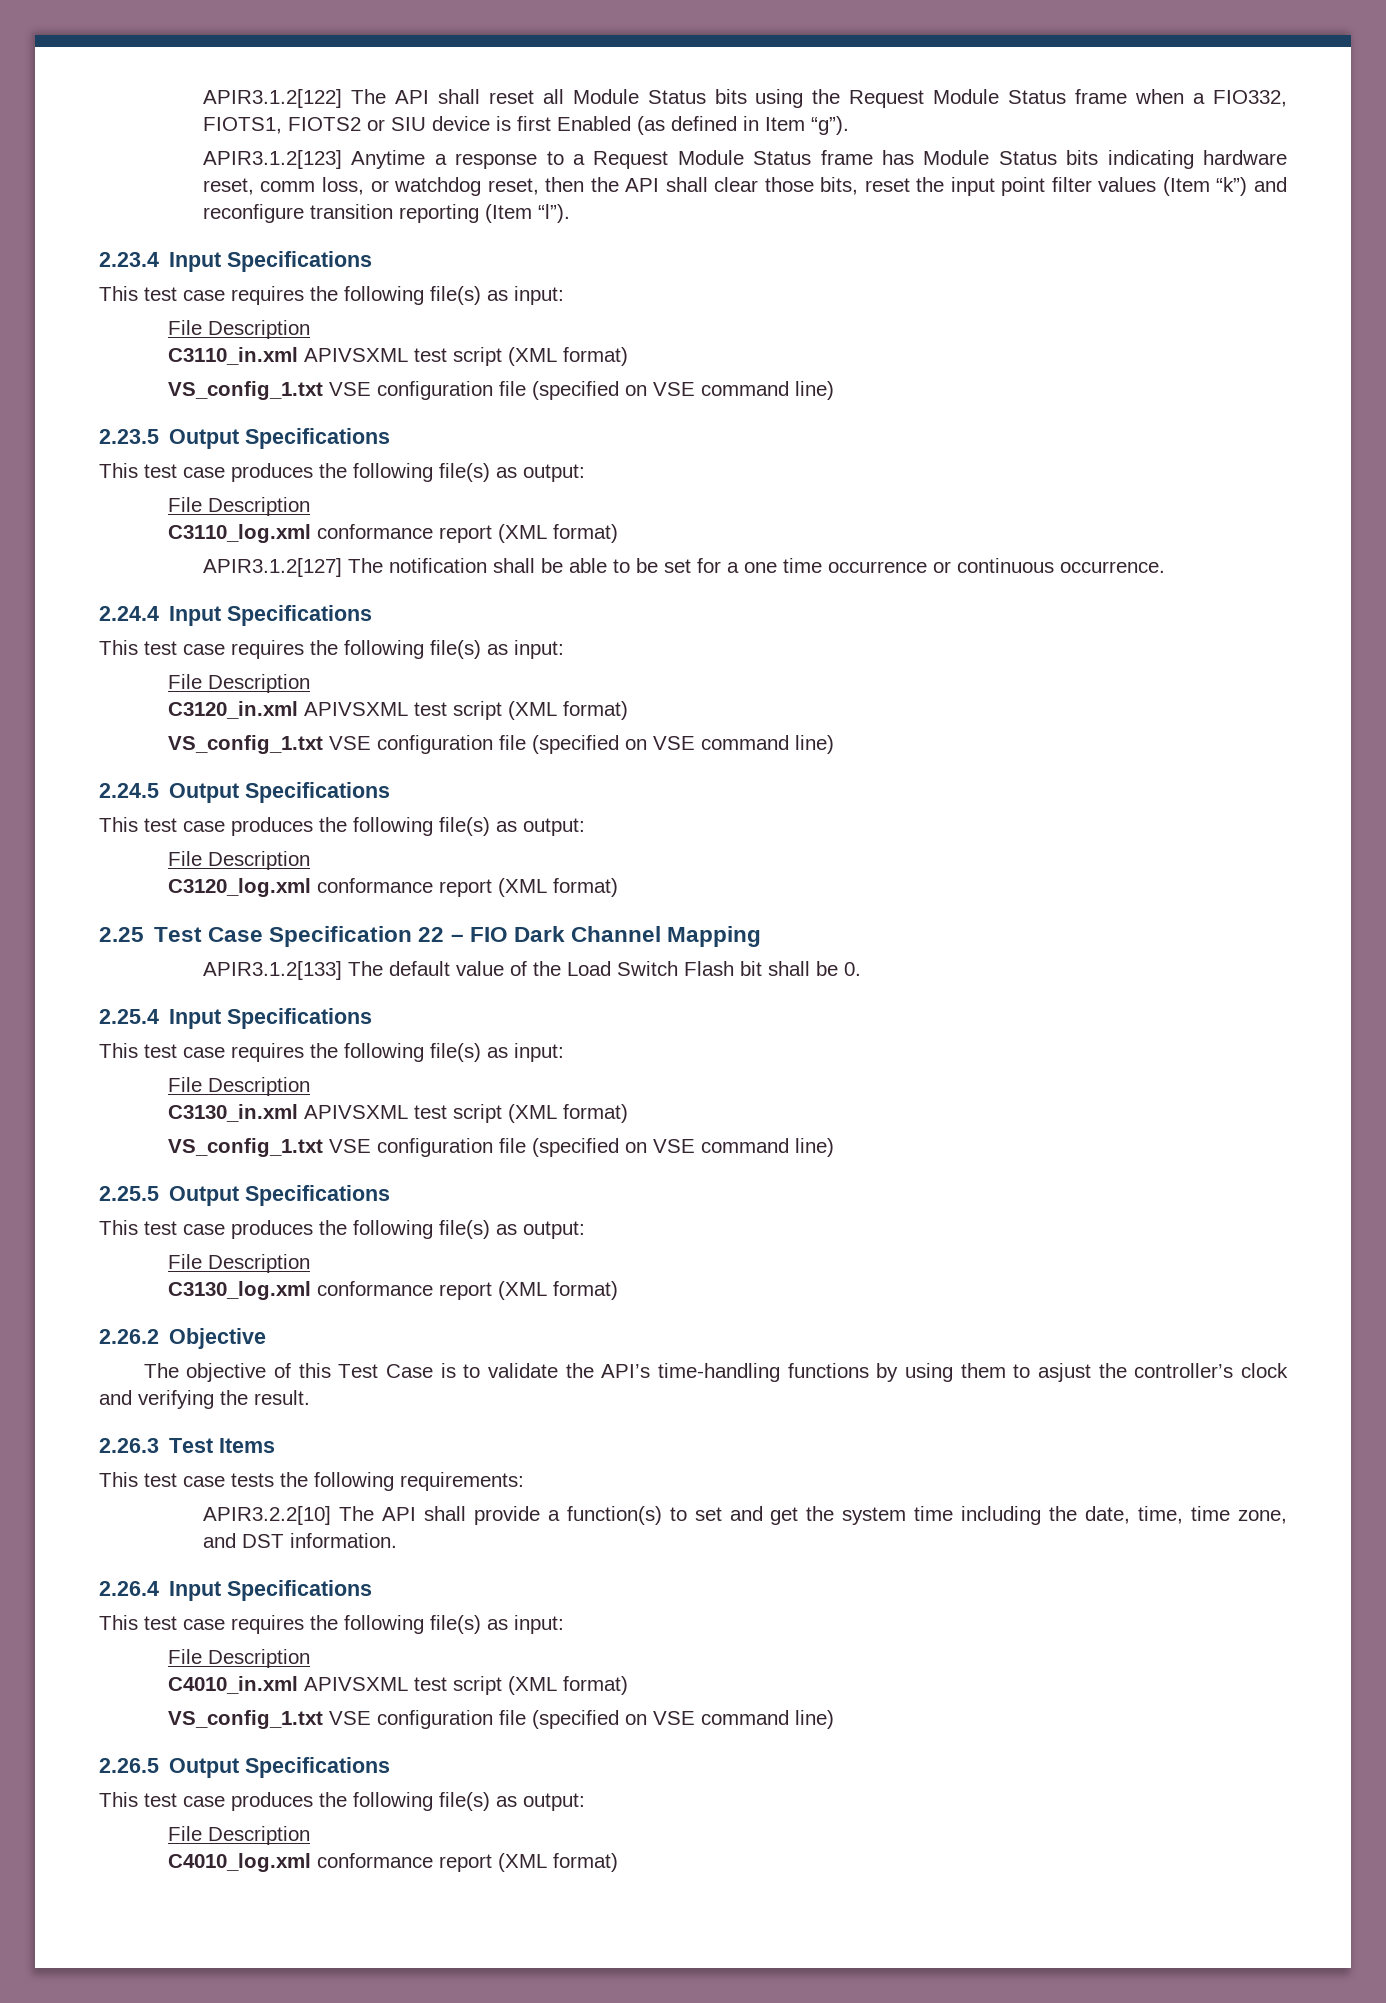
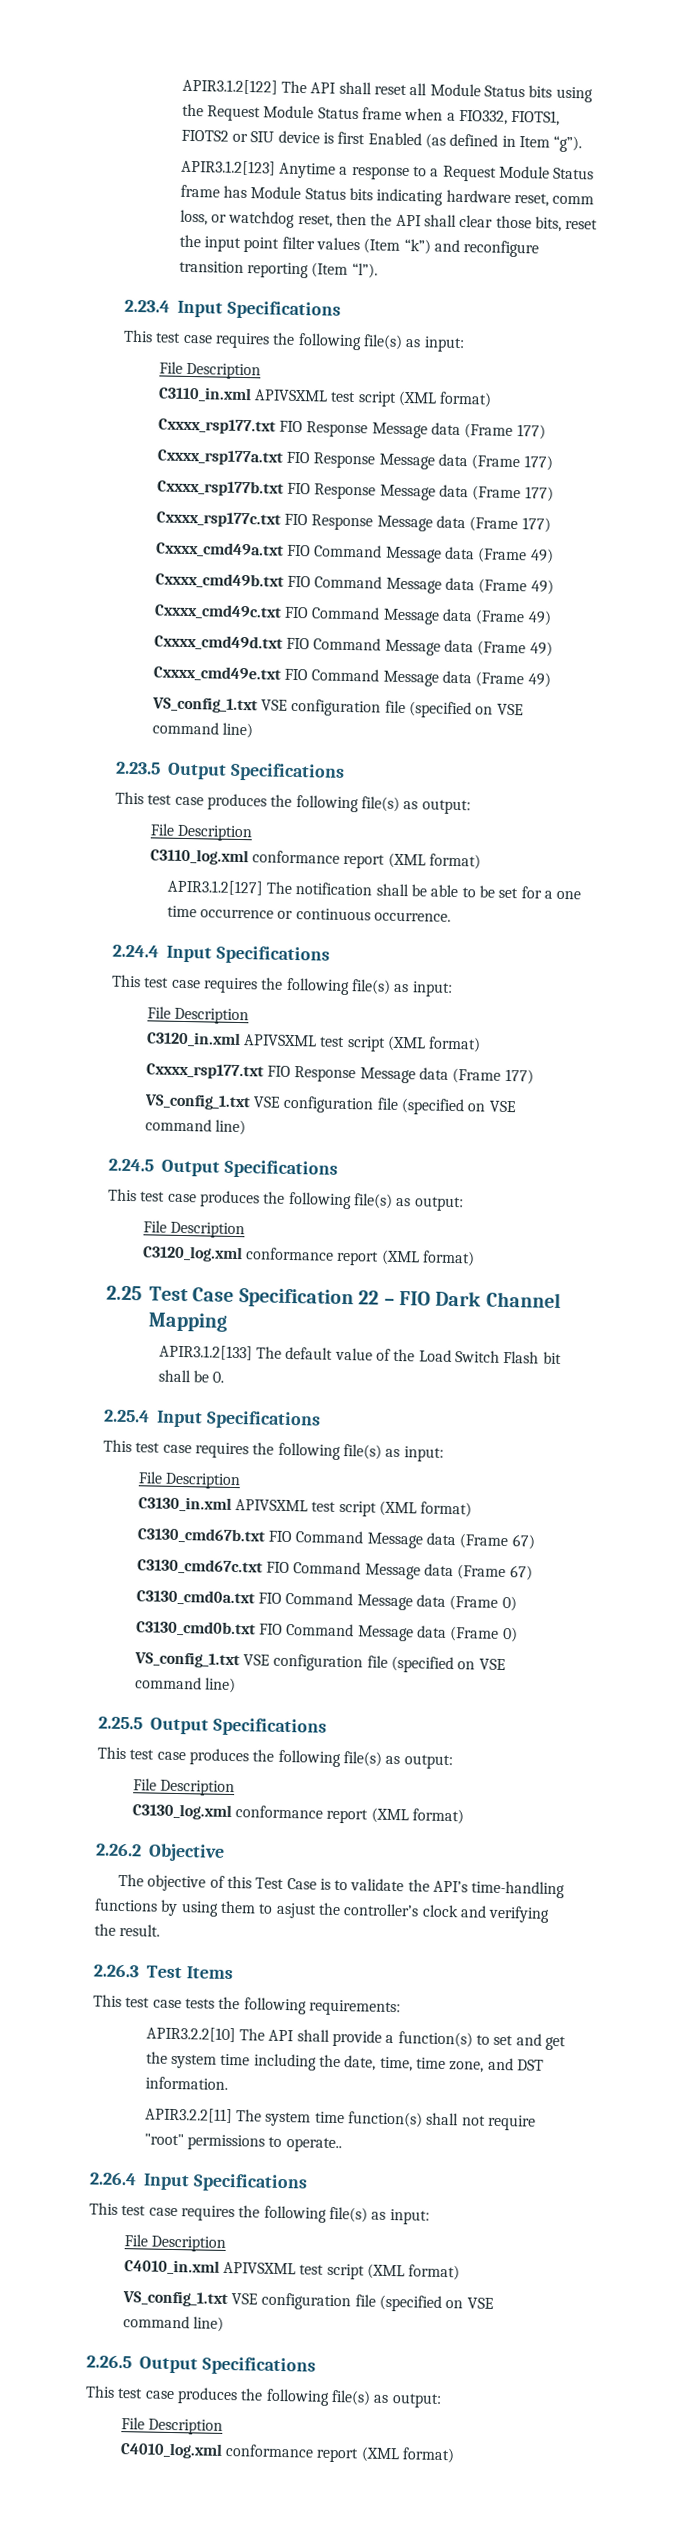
(629, 356) none -> [157,418,546,440] [156,449,553,471] [156,479,554,502] [155,511,551,533] [155,541,554,564] [154,572,554,595] [153,603,552,626] [153,634,553,657] [152,665,551,688] // Cxxxx_rsp177.txt FIO Response Message data (Frame 177) // Cxxxx_rsp177a.txt FIO Response Message data (Frame 177) // Cxxxx_rsp177b.txt FIO Response Message data (Frame 177) // Cxxxx_rsp177c.txt FIO Response Message data (Frame 177) // Cxxxx_cmd49a.txt FIO Command Message data (Frame 49) // Cxxxx_cmd49b.txt FIO Command Message data (Frame 49) // Cxxxx_cmd49c.txt FIO Command Message data (Frame 49) // Cxxxx_cmd49d.txt FIO Command Message data (Frame 49) // Cxxxx_cmd49e.txt FIO Command Message data (Frame 49)
(629, 710) none -> [145,1063,534,1085] // Cxxxx_rsp177.txt FIO Response Message data (Frame 177)
(629, 1113) none -> [136,1527,535,1550] [136,1558,533,1581] [135,1589,517,1612] [135,1620,518,1643] // C3130_cmd67b.txt FIO Command Message data (Frame 67) // C3130_cmd67c.txt FIO Command Message data (Frame 67) // C3130_cmd0a.txt FIO Command Message data (Frame 0) // C3130_cmd0b.txt FIO Command Message data (Frame 0)
(397, 1540) none -> [144,2107,537,2131] [143,2133,342,2153] // APIR3.2.2[11] The system time function(s) shall not require "root" permissions to operate..

